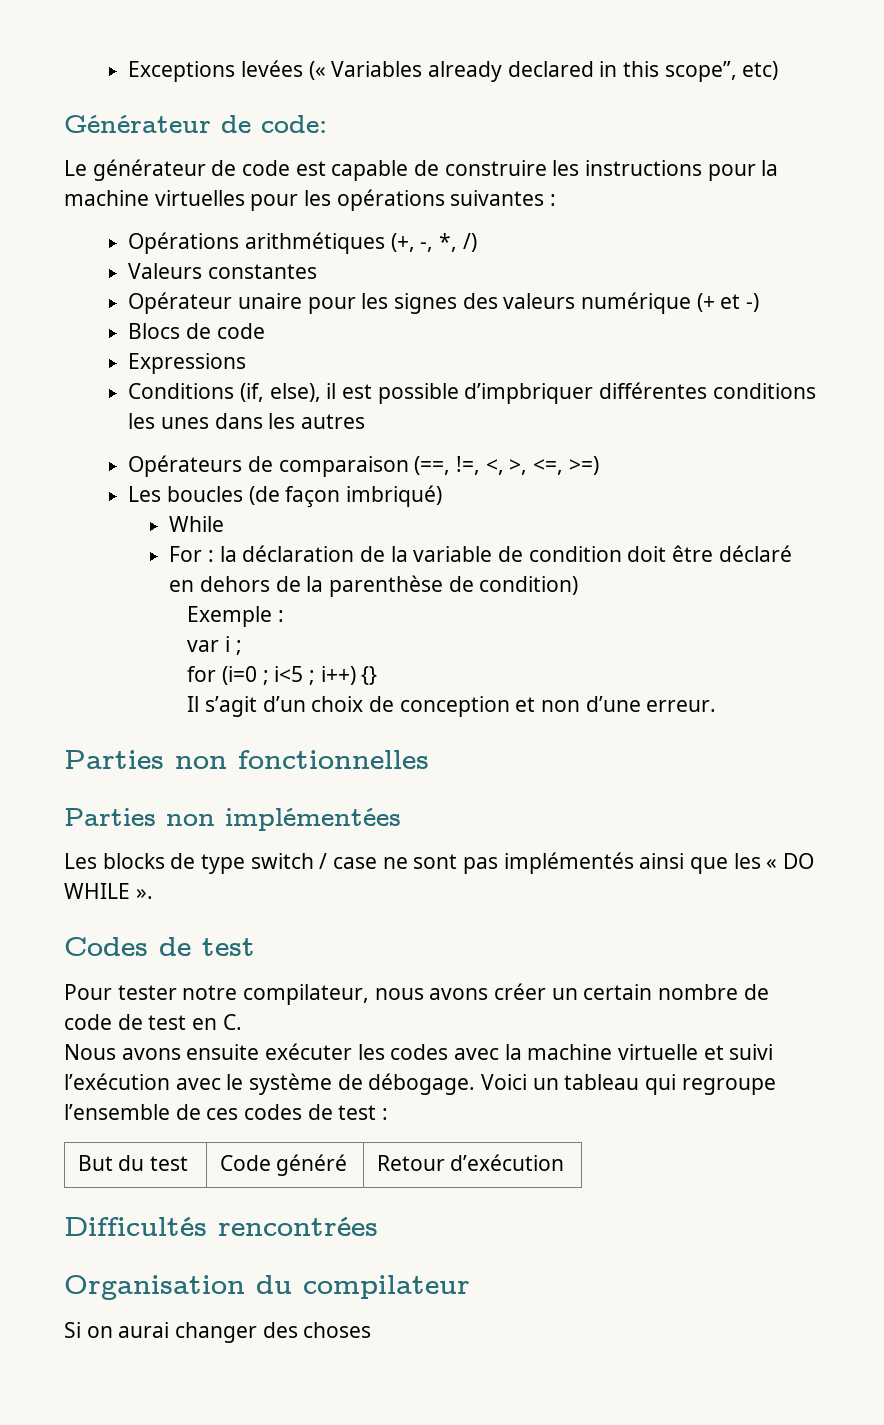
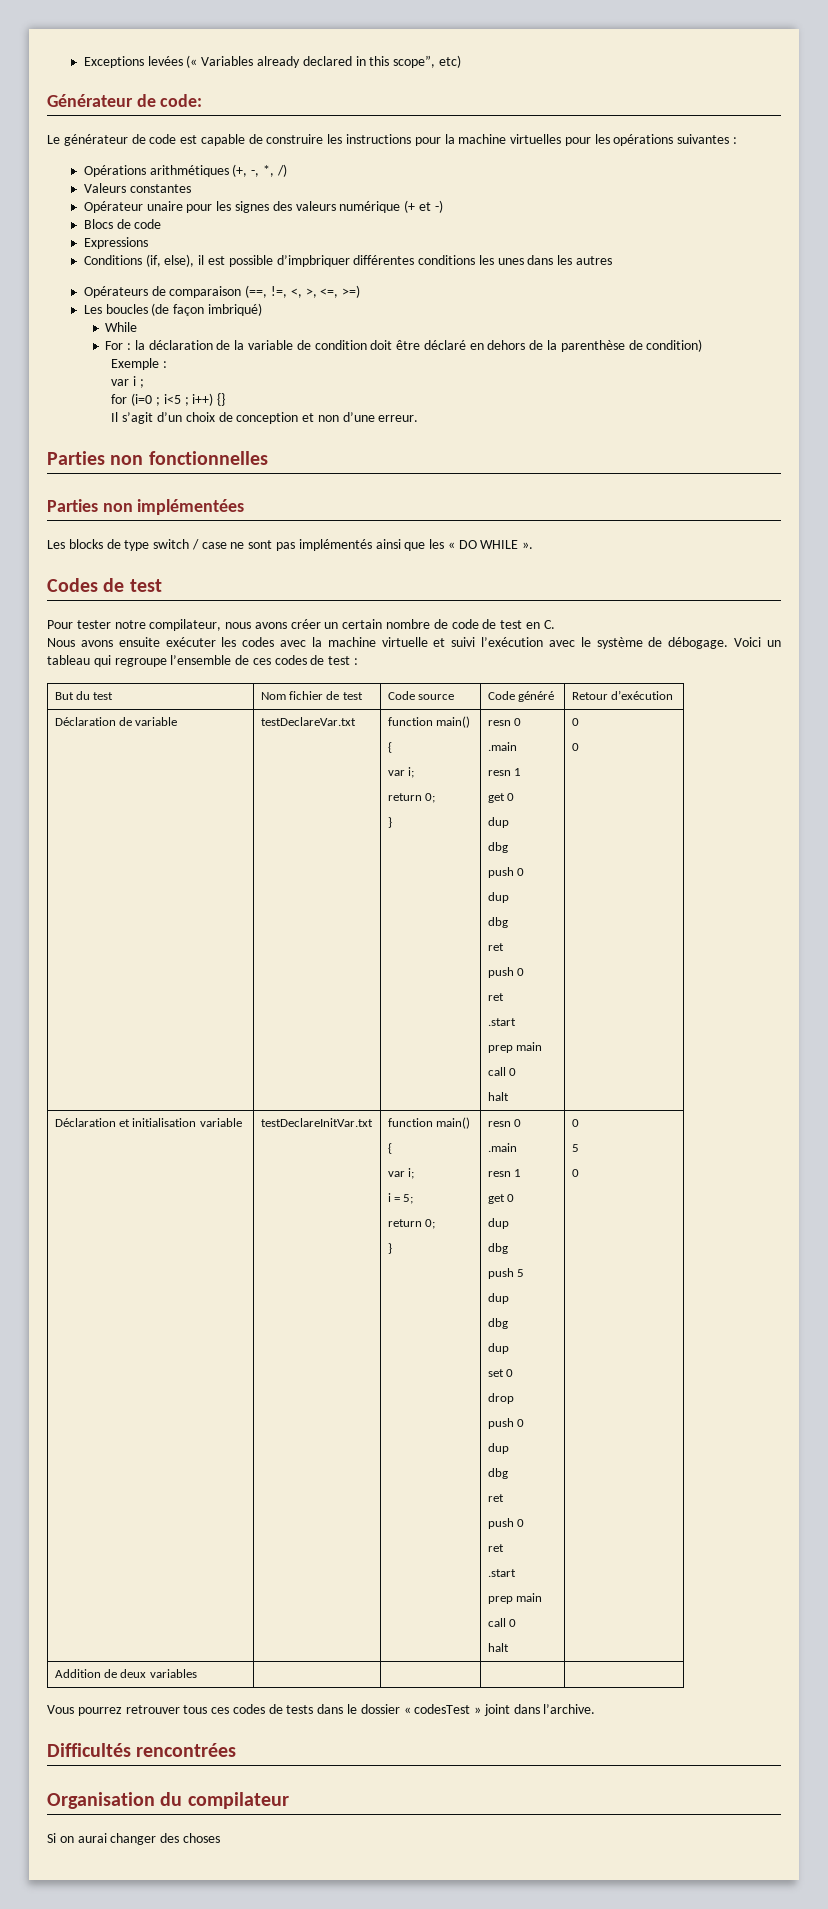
[219,1154,348,1176] [376,1154,565,1171] Code généré | Retour d’exécution -> [260,691,363,700] [387,691,455,700] [487,691,555,702] [571,690,674,700] [54,717,178,726] [260,717,356,726] [387,716,471,728] [387,742,392,753] [387,767,415,778] [387,793,436,803] [387,817,392,828] [487,718,522,726] [487,742,517,751] [487,768,522,776] [487,793,515,803] [487,817,509,828] [487,842,508,853] [487,867,525,878] [487,892,509,903] [487,917,508,928] [487,943,504,951] [487,967,525,978] [487,993,504,1001] [487,1018,516,1026] [487,1042,543,1053] [487,1067,517,1076] [487,1092,509,1101] [571,718,579,726] [571,743,579,751] [54,1118,242,1127] [260,1118,373,1127] [387,1117,471,1129] [387,1143,392,1154] [387,1168,415,1179] [387,1193,414,1204] [387,1219,436,1229] [387,1243,392,1254] [487,1119,522,1127] [487,1143,517,1152] [487,1169,522,1177] [487,1194,515,1204] [487,1218,509,1229] [487,1243,508,1254] [487,1268,525,1279] [487,1293,509,1304] [487,1318,508,1329] [487,1343,509,1354] [487,1369,514,1377] [487,1393,514,1404] [487,1418,525,1429] [487,1443,509,1454] [487,1468,508,1479] [487,1494,504,1502] [487,1518,525,1529] [487,1544,504,1552] [487,1569,516,1577] [487,1593,543,1604] [487,1618,517,1627] [487,1643,509,1652] [571,1119,579,1127] [571,1144,579,1152] [571,1169,579,1177] [54,1669,197,1678] [47,1704,596,1716] Nom fichier de test | Code source | Code généré | Retour d’exécution // Déclaration de variable | testDeclareVar.txt | function main() // { // var i; // return 0; // } | resn 0 // .main // resn 1 // get 0 // dup // dbg // push 0 // dup // dbg // ret // push 0 // ret // .start // prep main // call 0 // halt | 0 // 0 // Déclaration et initialisation variable | testDeclareInitVar.txt | function main() // { // var i; // i = 5; // return 0; // } | resn 0 // .main // resn 1 // get 0 // dup // dbg // push 5 // dup // dbg // dup // set 0 // drop // push 0 // dup // dbg // ret // push 0 // ret // .start // prep main // call 0 // halt | 0 // 5 // 0 // Addition de deux variables | | | | // Vous pourrez retrouver tous ces codes de tests dans le dossier « codesTest » joint dans l’archive.

